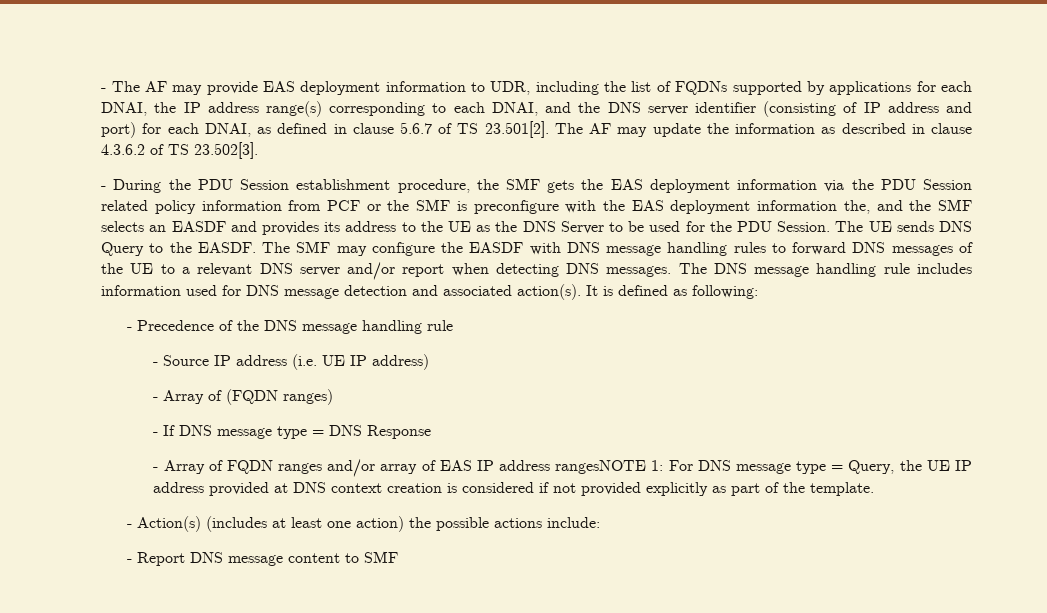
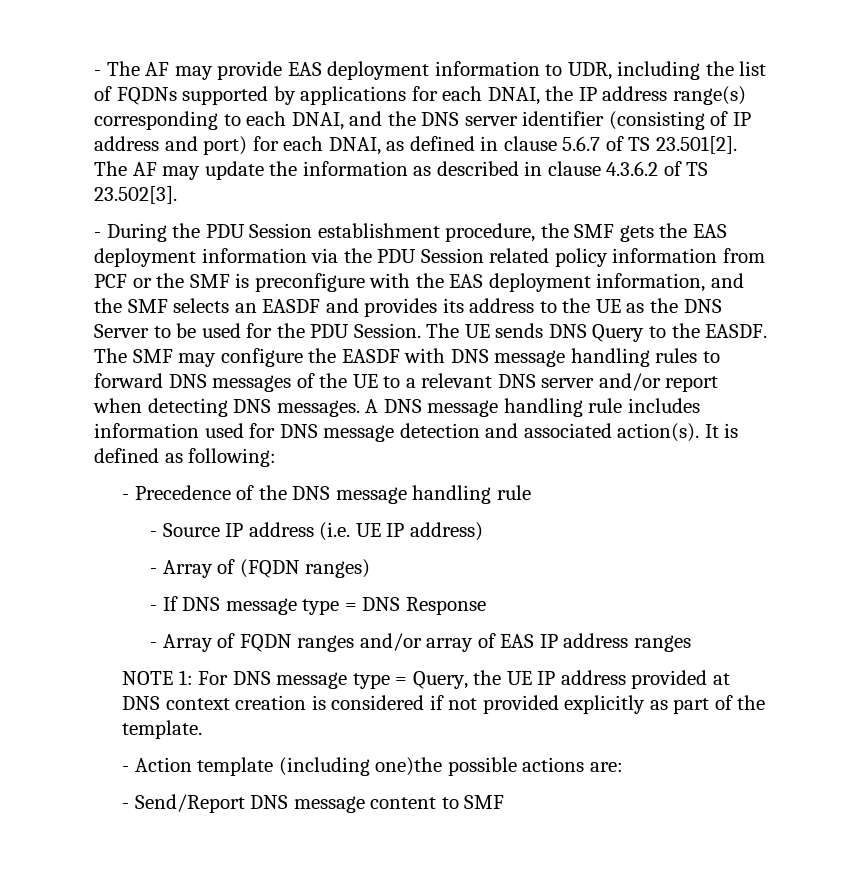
[757,200,870,214] information the, -> [596,273,706,292] information,
[678,263,707,274] The -> [365,399,379,413] A
[555,460,647,474] rangesNOTE -> [633,635,691,652] [122,671,174,685] ranges // NOTE
[137,516,432,532] Action(s) (includes at least one action) the -> [134,757,443,776] Action template (including one)the
[547,517,601,528] [127,552,186,566] include: // - Report -> [589,762,623,772] [122,794,245,813] are: // - Send/Report

